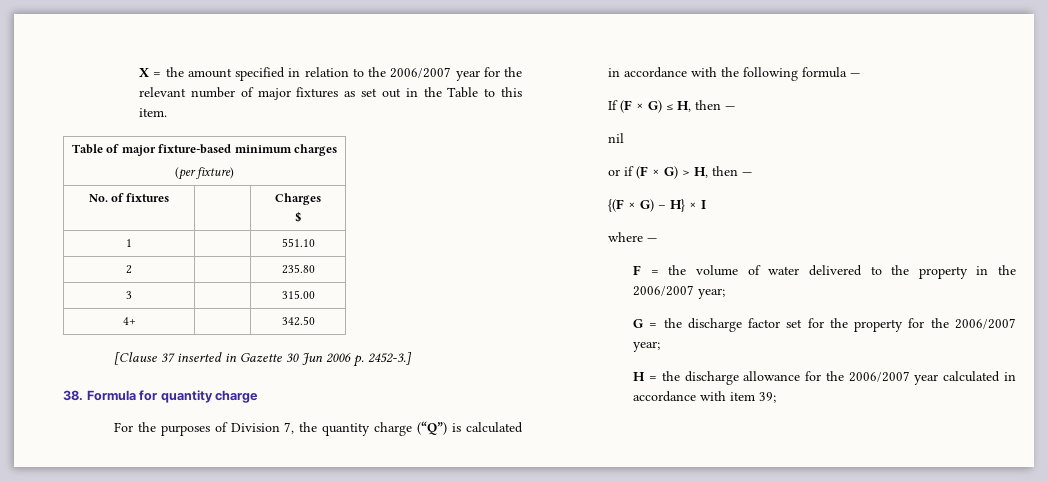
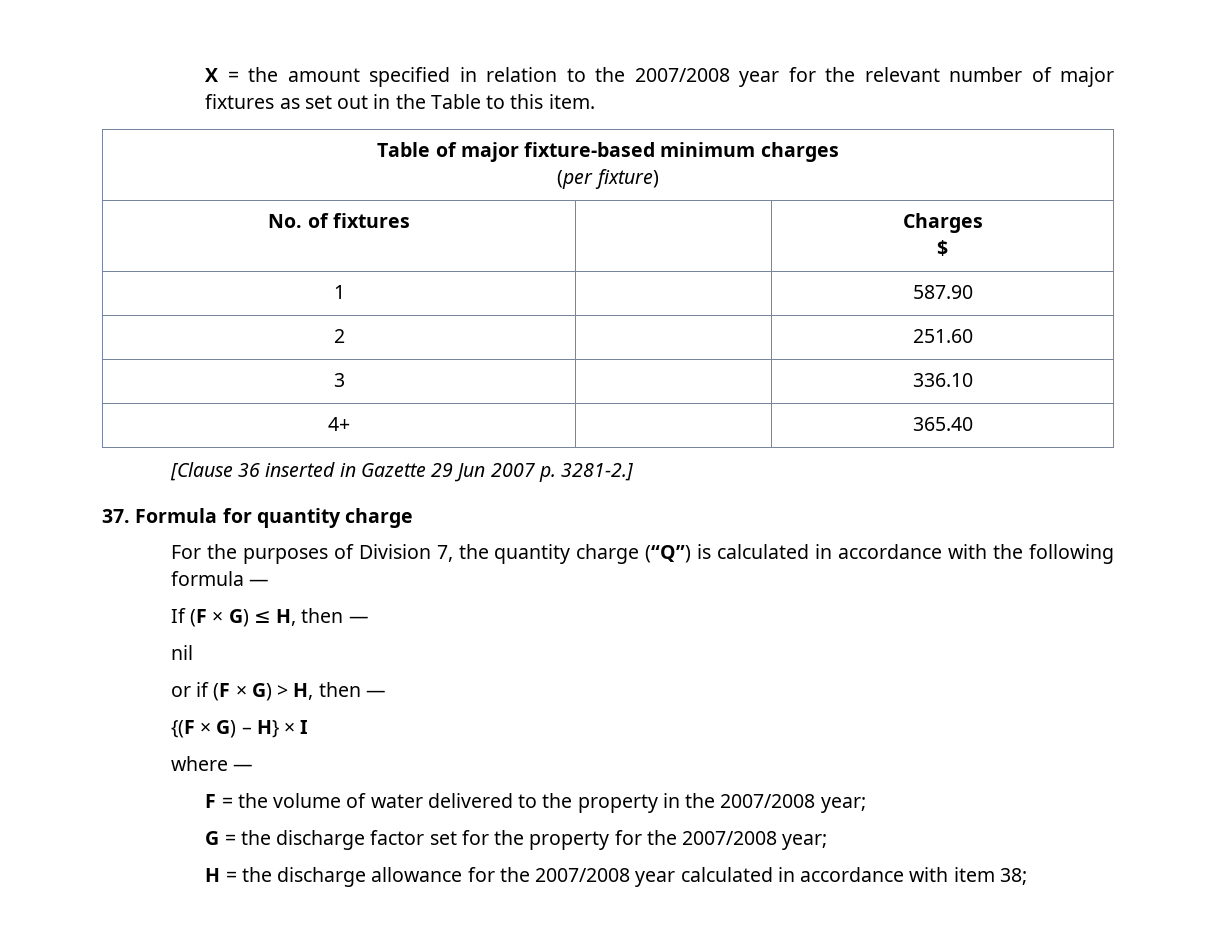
[390,67,452,78] 2006/2007 -> [634,68,730,82] 2007/2008
[281,238,315,247] 551.10 -> [912,285,973,299] 587.90
[281,264,315,274] 235.80 -> [912,329,973,343] 251.60
[281,290,315,299] 315.00 -> [912,373,973,387] 336.10
[281,316,315,326] 342.50 -> [912,417,973,431] 365.40
[160,353,175,363] 37 -> [238,463,261,477] 36
[285,352,412,367] [63,390,83,401] 30 Jun 2006 p. 2452-3.] // 38. -> [431,463,634,482] [102,509,130,523] 29 Jun 2007 p. 3281-2.] // 37.
[633,285,695,296] 2006/2007 -> [720,794,816,808] 2007/2008
[955,318,1016,329] 2006/2007 -> [682,831,778,845] 2007/2008
[848,371,910,382] 2006/2007 -> [535,868,631,882] 2007/2008
[759,392,777,403] 39; -> [999,868,1027,885] 38;

